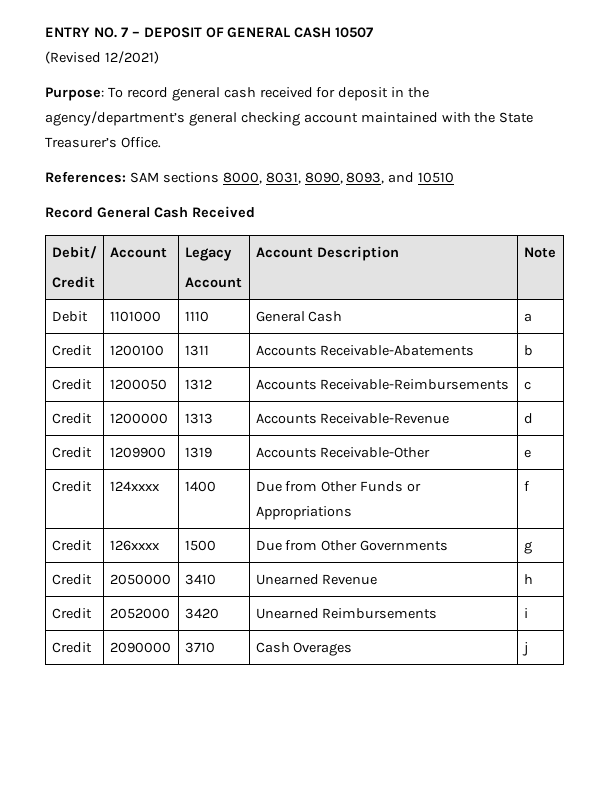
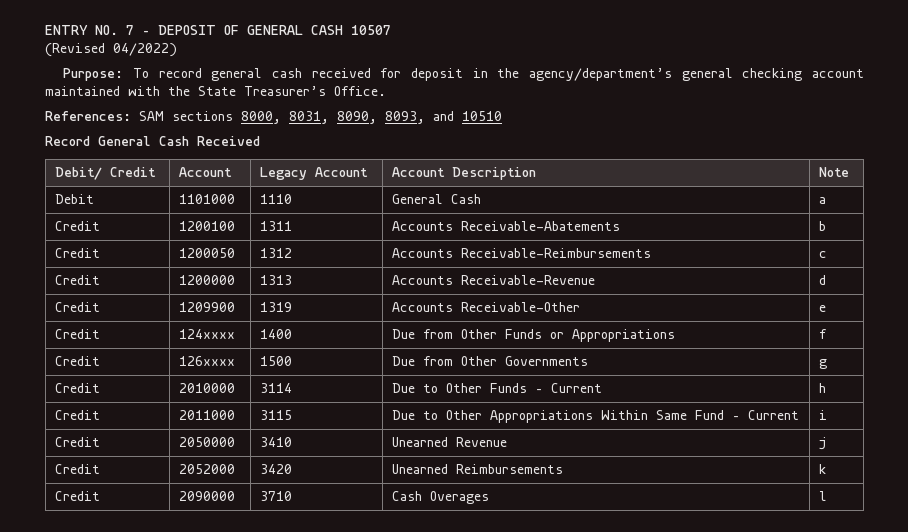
[104,51,159,64] 12/2021) -> [113,43,177,57] 04/2022)
(97, 252) // -> (102, 173) none
(232, 254) // -> (307, 173) none
(532, 547) none -> [54,383,100,393] [178,383,235,393] [259,383,292,393] [391,383,602,393] [818,383,826,393] [54,410,100,420] [178,410,235,420] [259,410,292,420] [391,410,799,423] [818,410,827,420] // Credit | 2010000 | 3114 | Due to Other Funds – Current | h // Credit | 2011000 | 3115 | Due to Other Appropriations Within Same Fund – Current | i
[523,574,533,584] h -> [818,437,826,450] j
[523,608,528,618] i -> [818,464,826,474] k
[521,642,529,656] j -> [818,491,827,501] l

